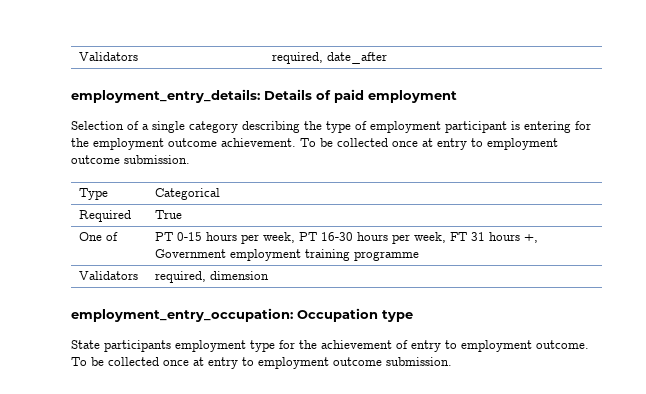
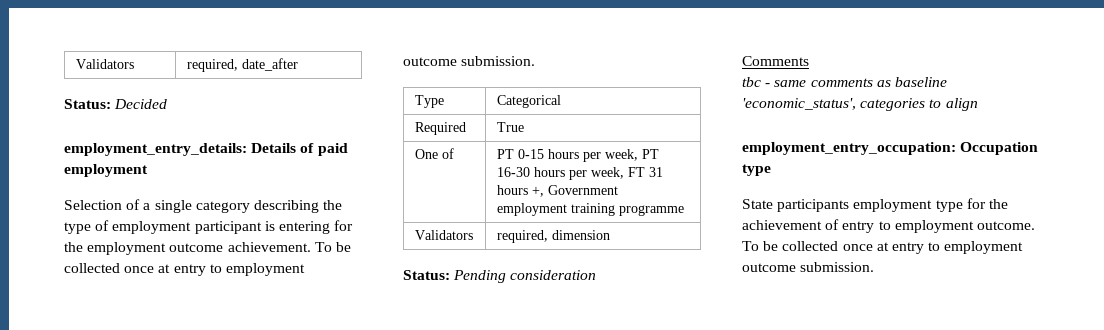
(388, 58) none -> [64,99,168,109] // Status: Decided
(270, 275) none -> [403,270,597,283] [742,56,809,66] [742,77,947,87] [742,98,978,111] // Status: Pending consideration // Comments // tbc - same comments as baseline 'economic_status', categories to align

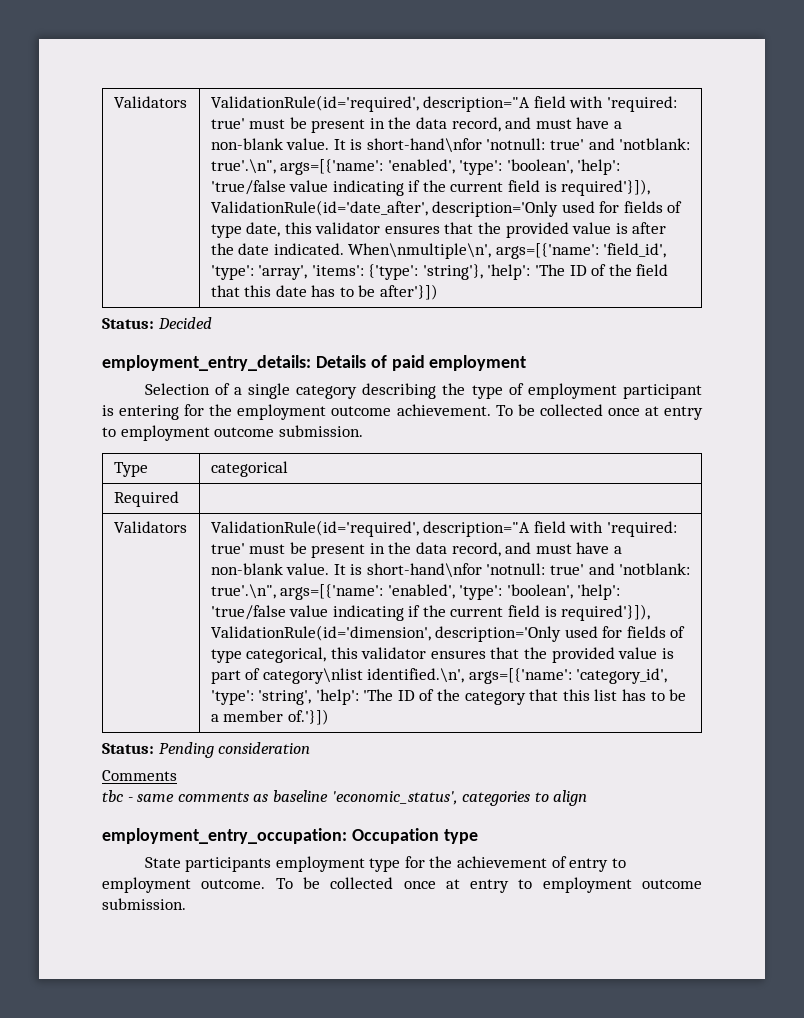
[75,59,134,69] [186,58,298,72] Validators | required, date_after -> [113,96,187,108] [210,95,677,112] [210,117,623,133] [210,138,691,153] [210,159,621,175] [210,179,651,196] [210,200,683,217] [210,222,667,238] [210,243,667,259] [210,264,669,280] [210,284,439,300] Validators | ValidationRule(id='required', description="A field with 'required: true' must be present in the data record, and must have a non-blank value. It is short-hand\nfor 'notnull: true' and 'notblank: true'.\n", args=[{'name': 'enabled', 'type': 'boolean', 'help': 'true/false value indicating if the current field is required'}]), ValidationRule(id='date_after', description='Only used for fields of type date, this validator ensures that the provided value is after the date indicated. When\nmultiple\n', args=[{'name': 'field_id', 'type': 'array', 'items': {'type': 'string'}, 'help': 'The ID of the field that this date has to be after'}])
[496,95,561,108] Categorical -> [210,461,288,477] categorical
[496,122,524,132] [414,148,454,159] [496,149,659,162] [496,167,663,180] [496,185,618,197] [496,203,684,216] [414,230,473,240] [496,230,610,243] True // One of | PT 0-15 hours per week, PT 16-30 hours per week, FT 31 hours +, Government employment training programme // Validators | required, dimension -> [113,521,187,533] [210,520,677,537] [210,542,623,558] [210,563,691,578] [210,584,621,600] [210,604,651,621] [210,625,686,642] [210,647,674,663] [210,668,668,684] [210,689,687,705] [210,709,329,725] // Validators | ValidationRule(id='required', description="A field with 'required: true' must be present in the data record, and must have a non-blank value. It is short-hand\nfor 'notnull: true' and 'notblank: true'.\n", args=[{'name': 'enabled', 'type': 'boolean', 'help': 'true/false value indicating if the current field is required'}]), ValidationRule(id='dimension', description='Only used for fields of type categorical, this validator ensures that the provided value is part of category\nlist identified.\n', args=[{'name': 'category_id', 'type': 'string', 'help': 'The ID of the category that this list has to be a member of.'}])

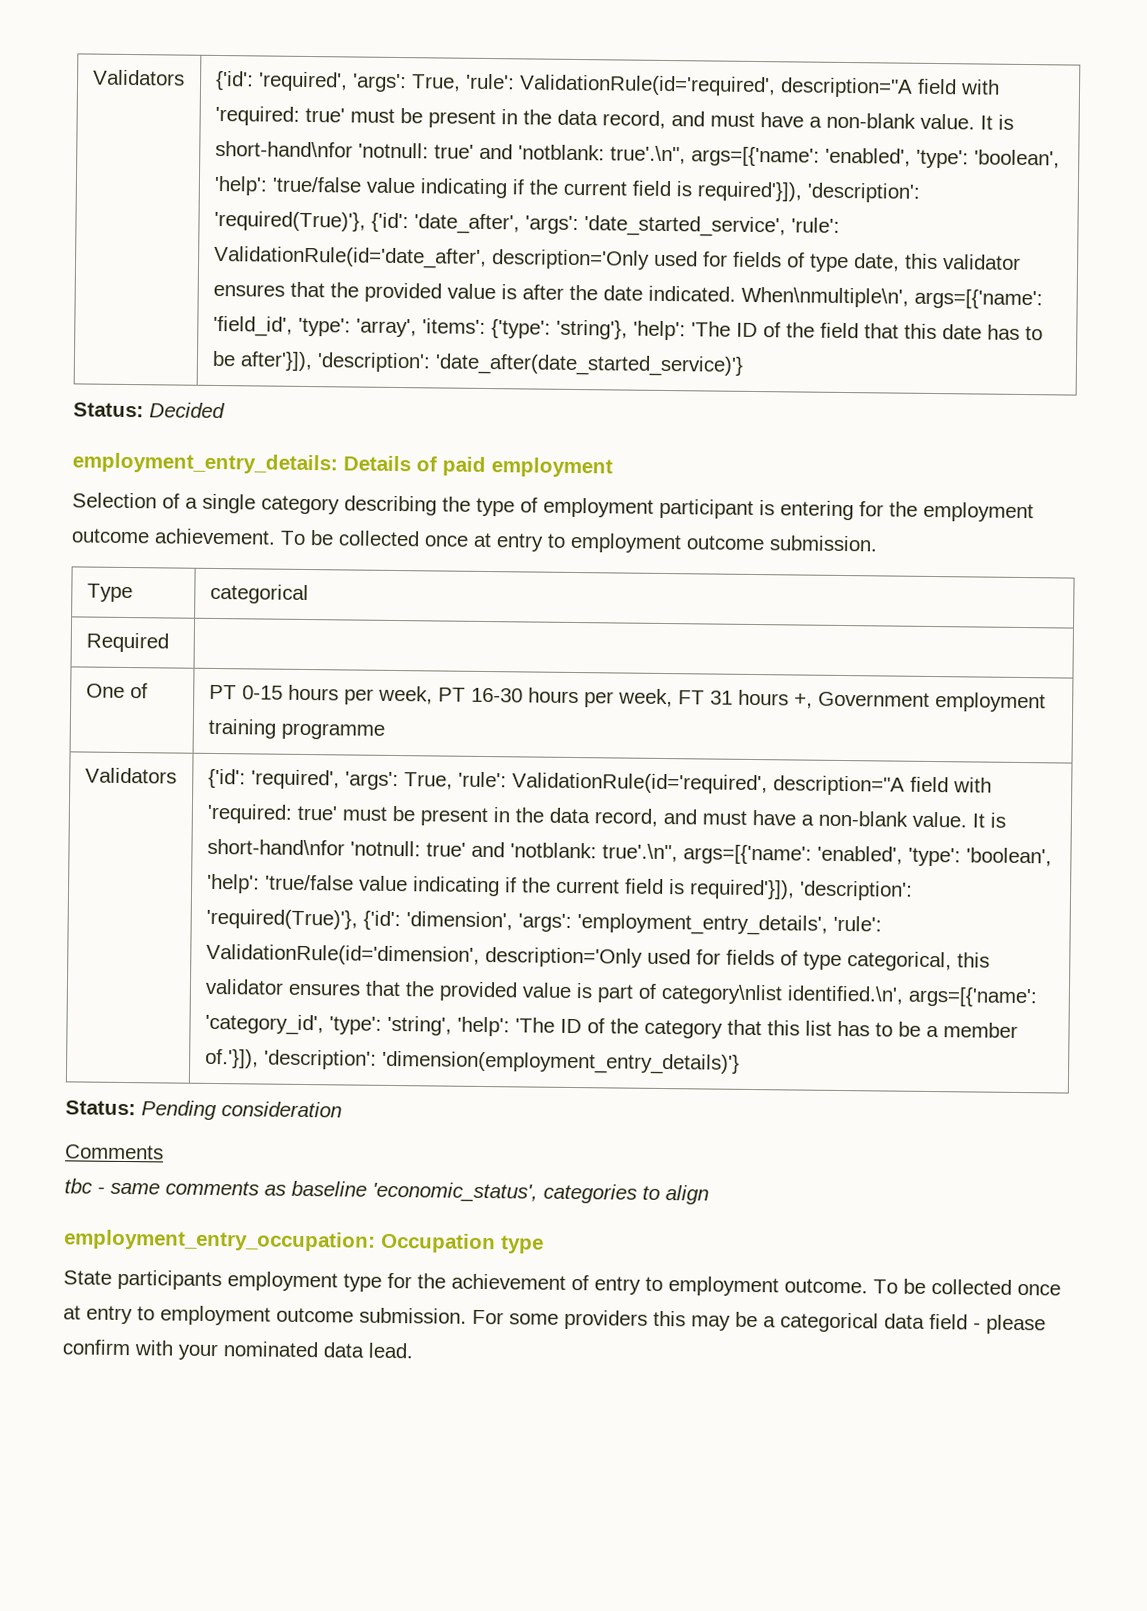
[113,96,187,108] Validators | -> [92,69,185,86] [214,70,515,93] Validators | {'id': 'required', 'args': True, 'rule':
(651, 187) none -> [806,182,920,203] [213,210,840,238] 'description': 'required(True)'}, {'id': 'date_after', 'args': 'date_started_service', 'rule':
[380,284,439,300] after'}]) -> [239,351,744,377] after'}]), 'description': 'date_after(date_started_service)'}
[113,521,187,533] Validators | -> [85,683,148,699] [208,684,1046,713] [207,718,385,740] [84,767,177,784] [207,768,507,791] One of | PT 0-15 hours per week, PT 16-30 hours per week, FT 31 hours +, Government employment training programme // Validators | {'id': 'required', 'args': True, 'rule':
(651, 612) none -> [798,880,913,901] [205,908,882,936] 'description': 'required(True)'}, {'id': 'dimension', 'args': 'employment_entry_details', 'rule':
[287,709,329,725] of.'}]) -> [204,1048,740,1075] of.'}]), 'description': 'dimension(employment_entry_details)'}
(186, 904) none -> [472,1309,1046,1335] [62,1339,413,1361] For some providers this may be a categorical data field - please confirm with your nominated data lead.

